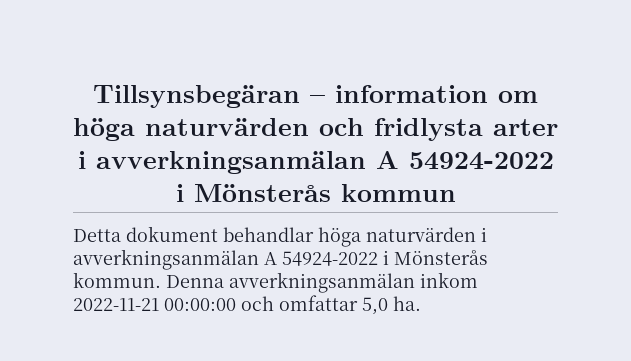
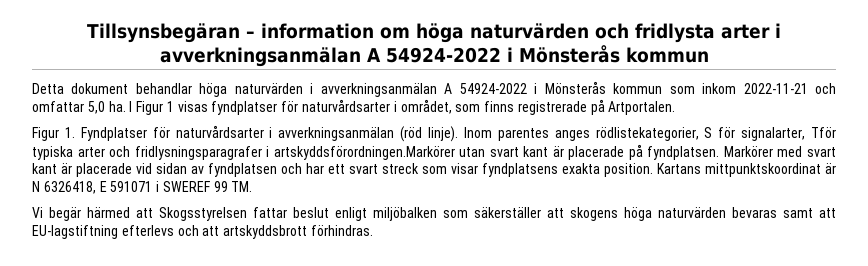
[73,272,415,293] kommun. Denna avverkningsanmälan -> [613,83,695,94] kommun som
[164,298,236,311] 00:00:00 -> (808, 88) none
(421, 303) none -> [129,99,676,115] [32,125,836,142] [32,144,836,160] [32,163,836,177] [32,181,253,194] [32,207,836,221] [32,225,373,239] I Figur 1 visas fyndplatser för naturvårdsarter i området, som finns registrerade på Artportalen. // Figur 1. Fyndplatser för naturvårdsarter i avverkningsanmälan (röd linje). Inom parentes anges rödlistekategorier, S för signalarter, Tför typiska arter och fridlysningsparagrafer i artskyddsförordningen.Markörer utan svart kant är placerade på fyndplatsen. Markörer med svart kant är placerade vid sidan av fyndplatsen och har ett svart streck som visar fyndplatsens exakta position. Kartans mittpunktskoordinat är N 6326418, E 591071 i SWEREF 99 TM. // Vi begär härmed att Skogsstyrelsen fattar beslut enligt miljöbalken som säkerställer att skogens höga naturvärden bevaras samt att EU-lagstiftning efterlevs och att artskyddsbrott förhindras.

